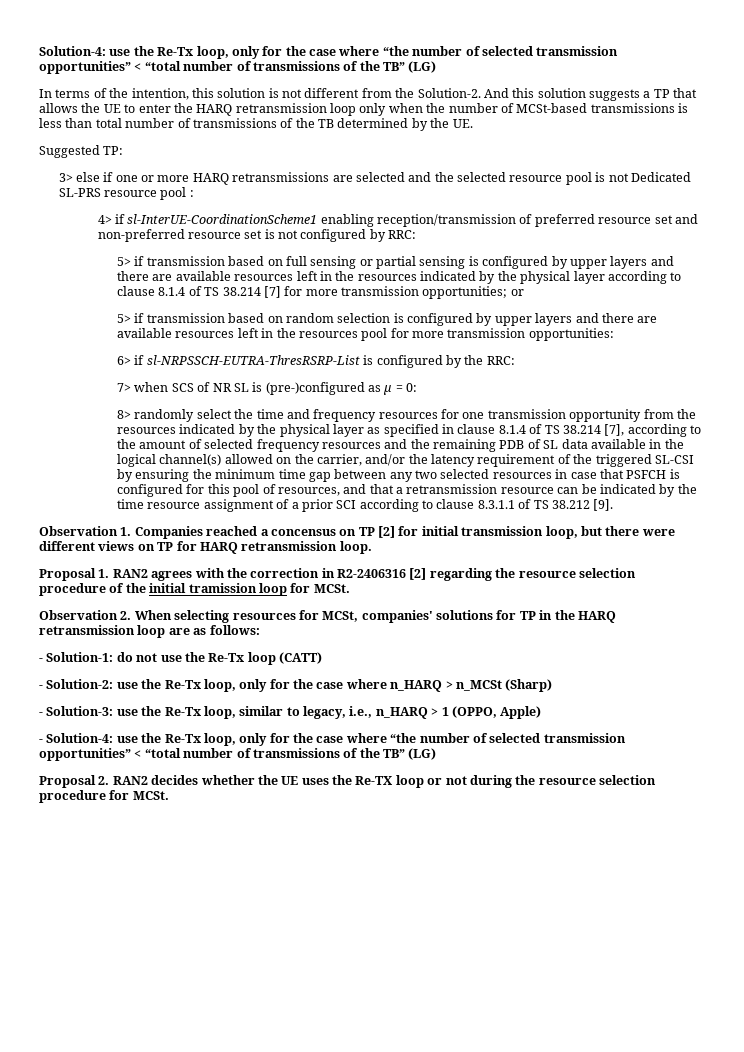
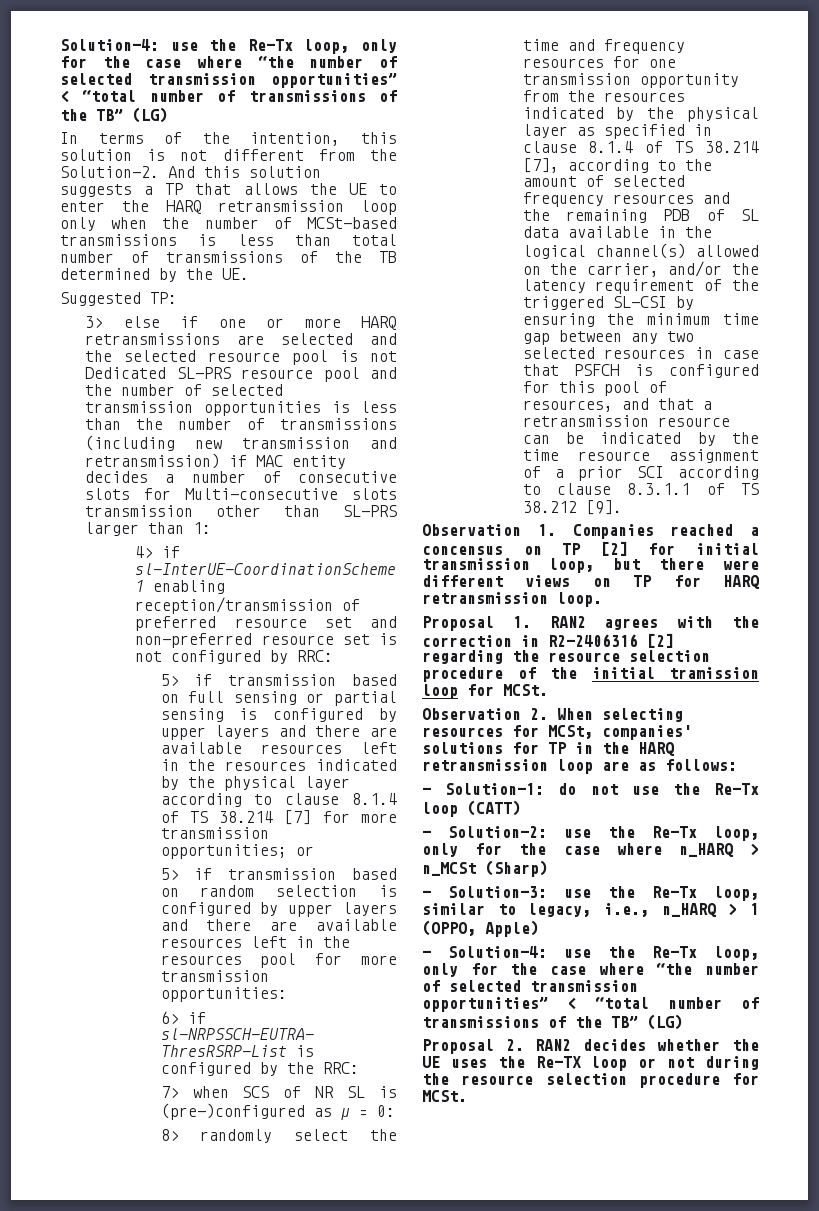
[189,190,194,197] : -> [370,367,397,379] [85,384,284,396] [85,401,397,416] [85,418,397,430] [85,435,397,451] [85,453,347,469] [85,471,397,483] [85,488,397,500] [85,505,397,517] [85,522,212,536] and the number of selected transmission opportunities is less than the number of transmissions (including new transmission and retransmission) if MAC entity decides a number of consecutive slots for Multi-consecutive slots transmission other than SL-PRS larger than 1:

